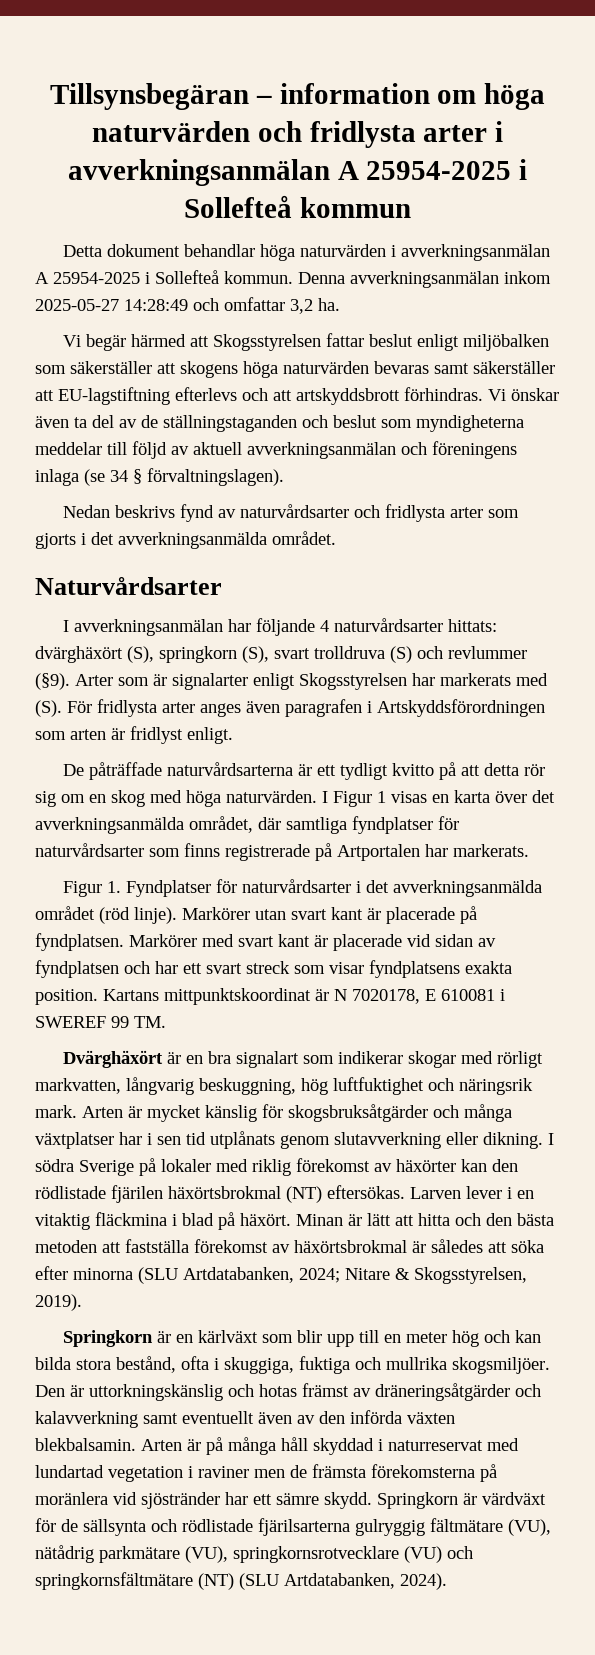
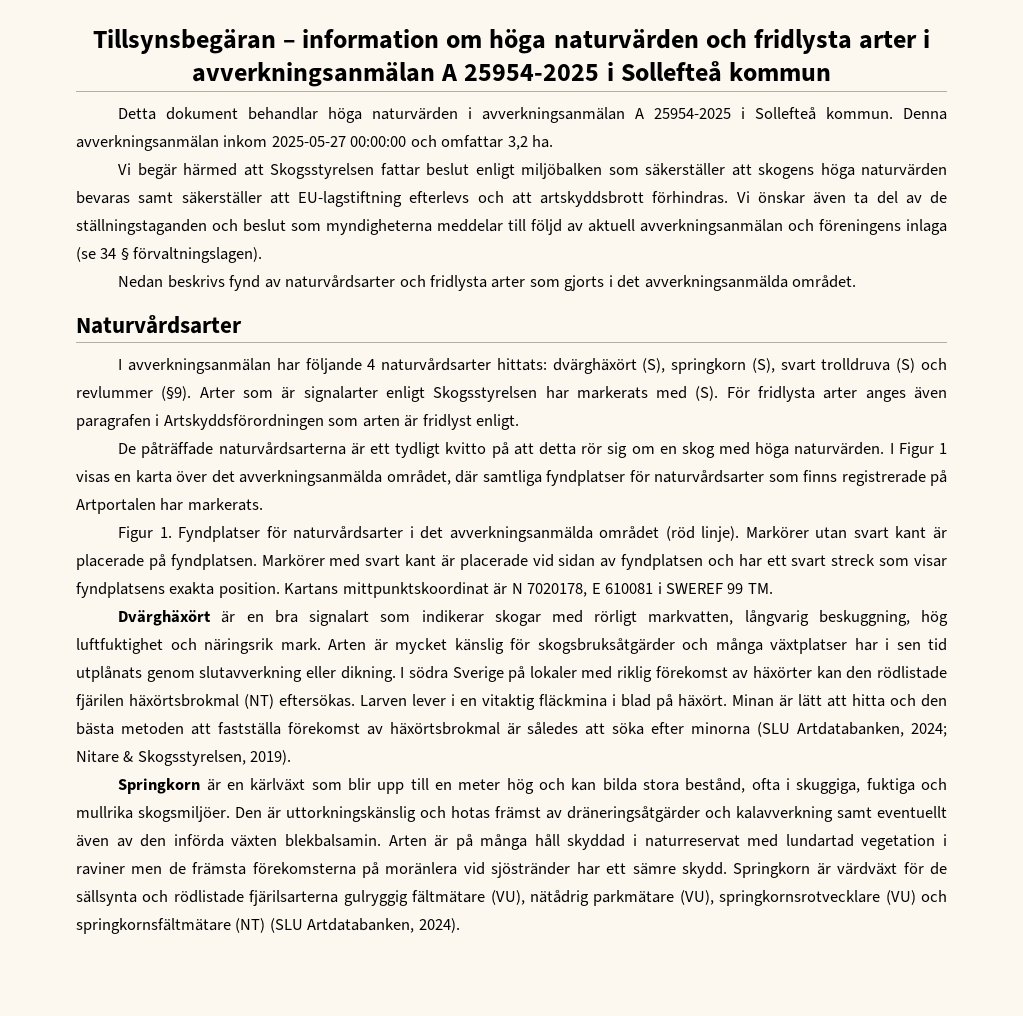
[124,299,188,311] 14:28:49 -> [350,136,407,147] 00:00:00

